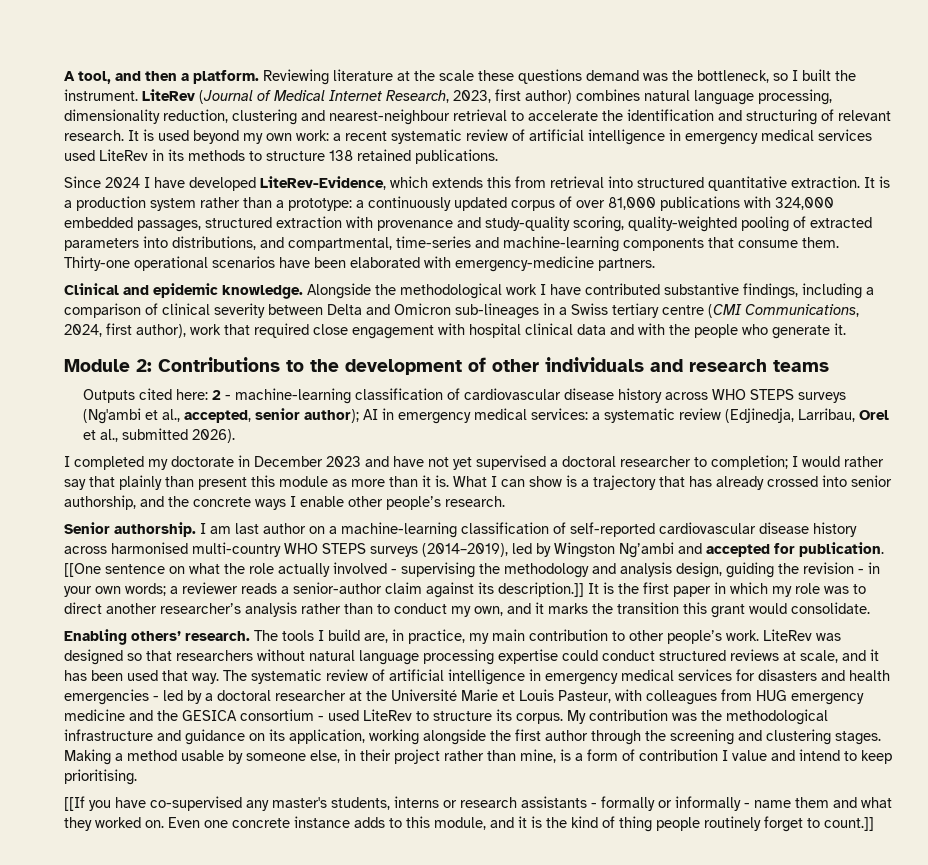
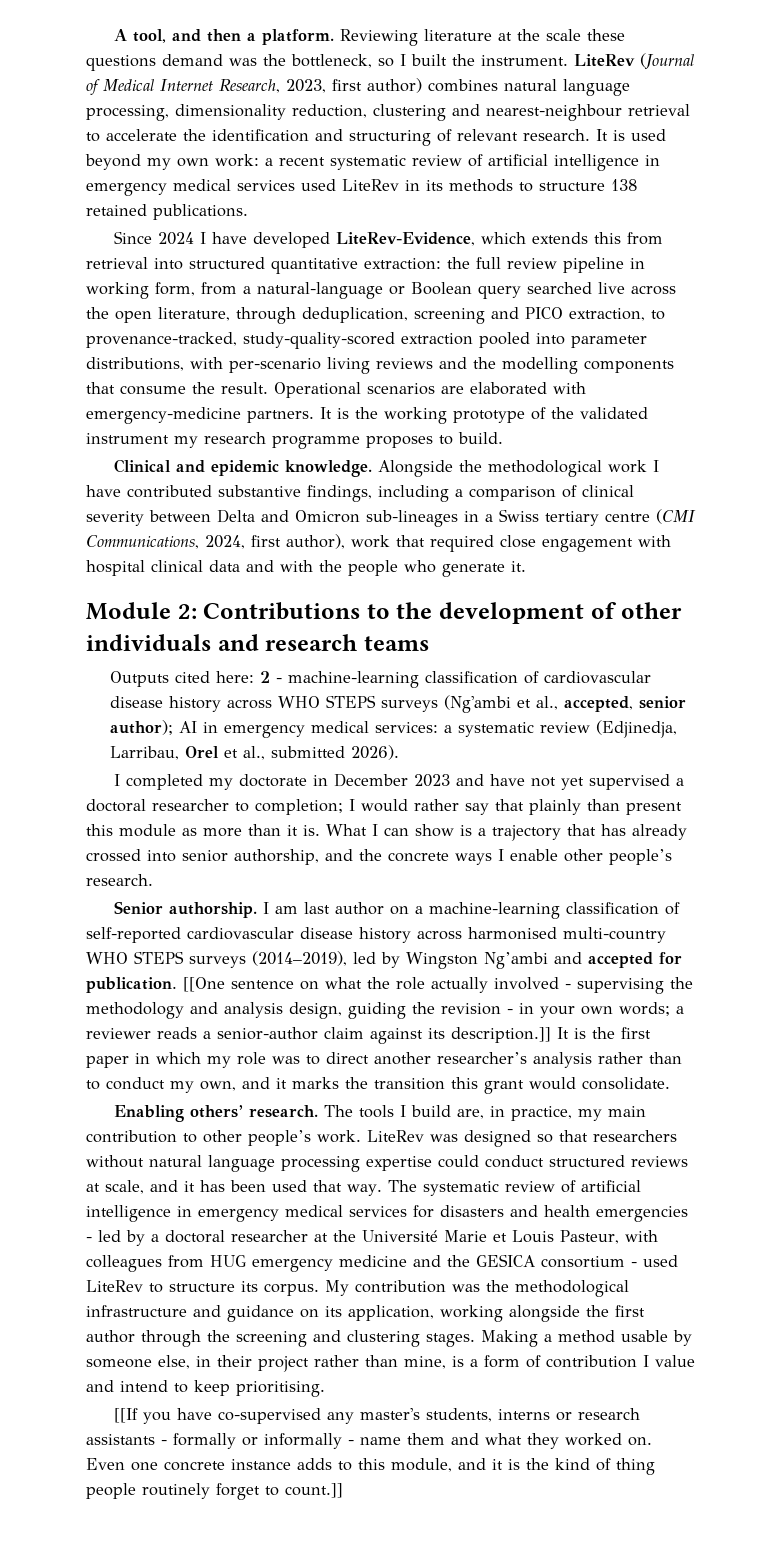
[791,176,890,188] [64,196,834,211] [64,216,872,232] [64,236,839,252] [64,256,655,272] extraction. It is a production system rather than a prototype: a continuously updated corpus of over 81,000 publications with 324,000 embedded passages, structured extraction with provenance and study-quality scoring, quality-weighted pooling of extracted parameters into distributions, and compartmental, time-series and machine-learning components that consume them. Thirty-one operational scenarios have been elaborated with emergency-medicine partners. -> [364,257,645,273] [86,282,676,299] [86,307,665,324] [86,332,647,349] [86,357,674,374] [86,382,586,398] [86,407,648,424] [86,432,503,449] extraction: the full review pipeline in working form, from a natural-language or Boolean query searched live across the open literature, through deduplication, screening and PICO extraction, to provenance-tracked, study-quality-scored extraction pooled into parameter distributions, with per-scenario living reviews and the modelling components that consume the result. Operational scenarios are elaborated with emergency-medicine partners. It is the working prototype of the validated instrument my research programme proposes to build.

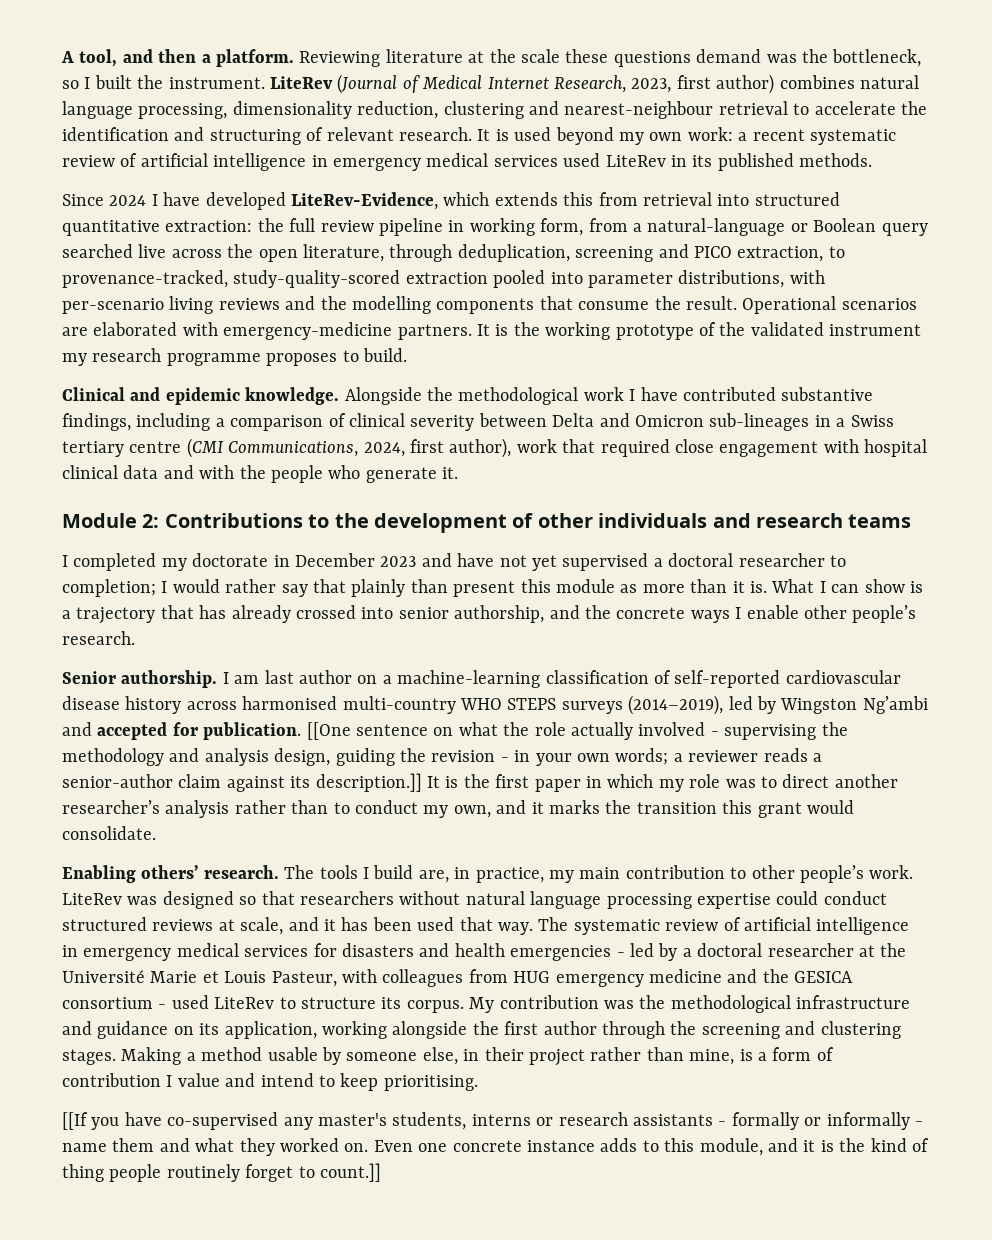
[449,179,637,192] [86,204,248,220] methods to structure 138 retained publications. -> [717,153,873,171] published methods.
[109,671,651,688] [109,695,686,713] [109,720,677,738] [109,745,399,760] // Outputs cited here: 2 - machine-learning classification of cardiovascular disease history across WHO STEPS surveys (Ng'ambi et al., accepted, senior author); AI in emergency medical services: a systematic review (Edjinedja, Larribau, Orel et al., submitted 2026). -> (912, 521) none

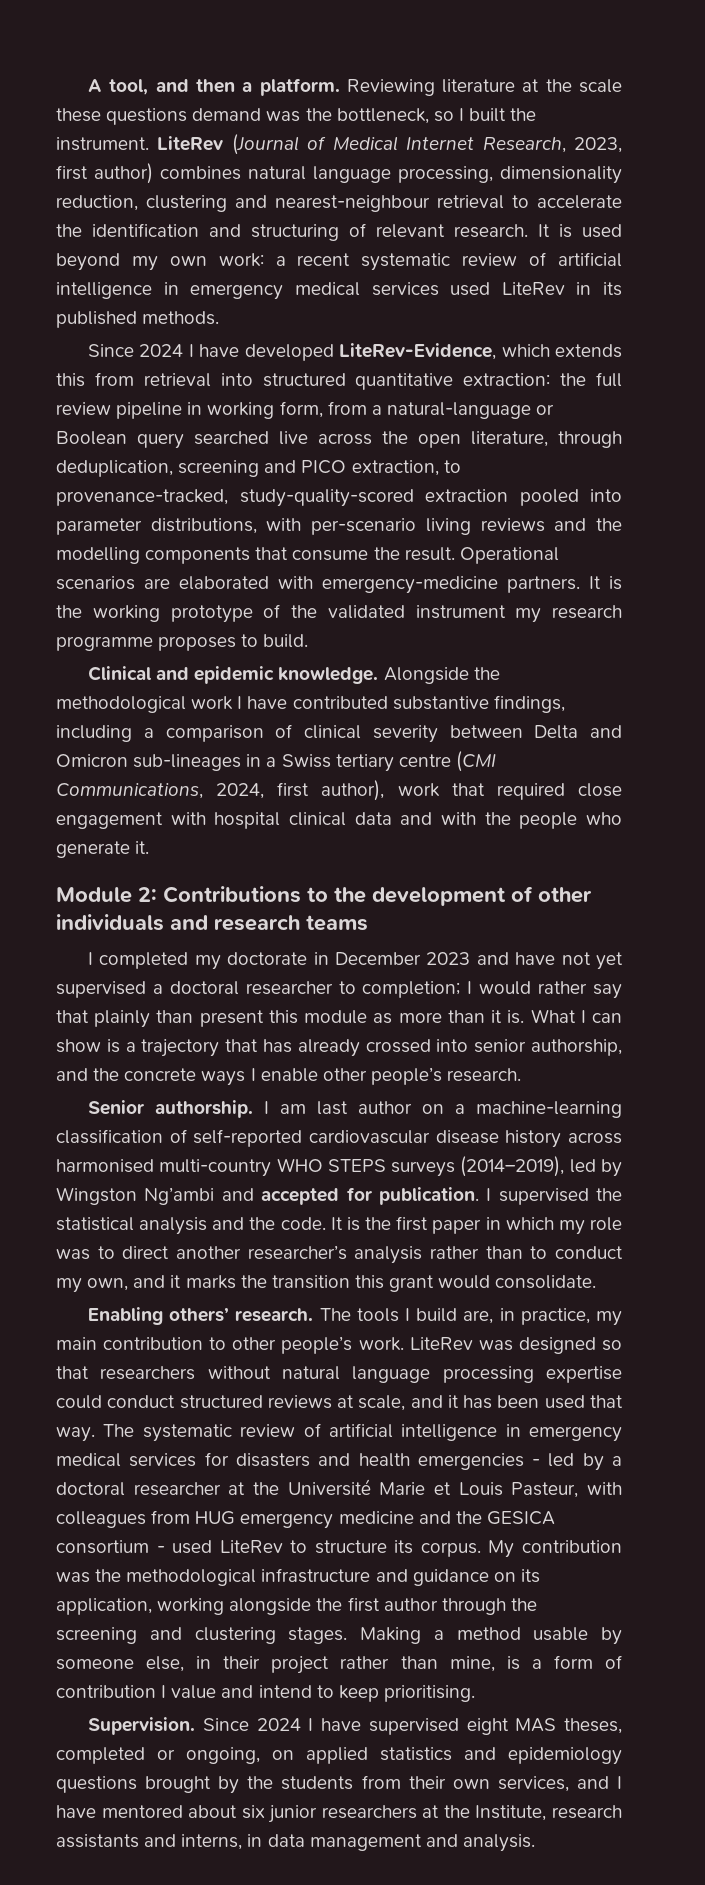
[306,722,848,740] [62,748,822,766] [62,773,422,792] [[One sentence on what the role actually involved - supervising the methodology and analysis design, guiding the revision - in your own words; a reviewer reads a senior-author claim against its description.]] -> [486,1188,622,1205] [56,1217,326,1235] I supervised the statistical analysis and the code.
[62,1112,923,1130] [62,1138,929,1156] [62,1163,381,1182] [[If you have co-supervised any master's students, interns or research assistants - formally or informally - name them and what they worked on. Even one concrete instance adds to this module, and it is the kind of thing people routinely forget to count.]] -> [88,1717,623,1735] [56,1747,622,1765] [56,1775,623,1794] [56,1805,622,1823] [56,1834,535,1852] Supervision. Since 2024 I have supervised eight MAS theses, completed or ongoing, on applied statistics and epidemiology questions brought by the students from their own services, and I have mentored about six junior researchers at the Institute, research assistants and interns, in data management and analysis.

